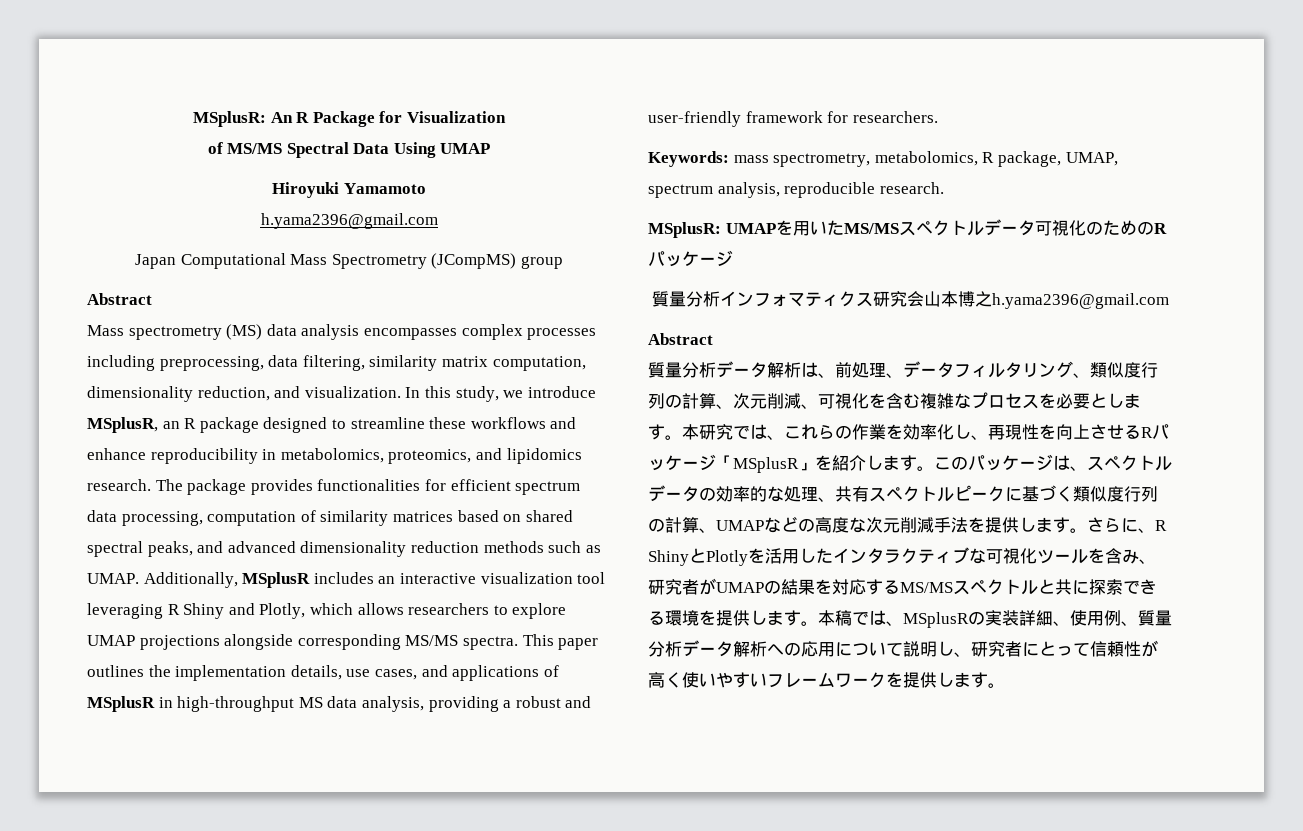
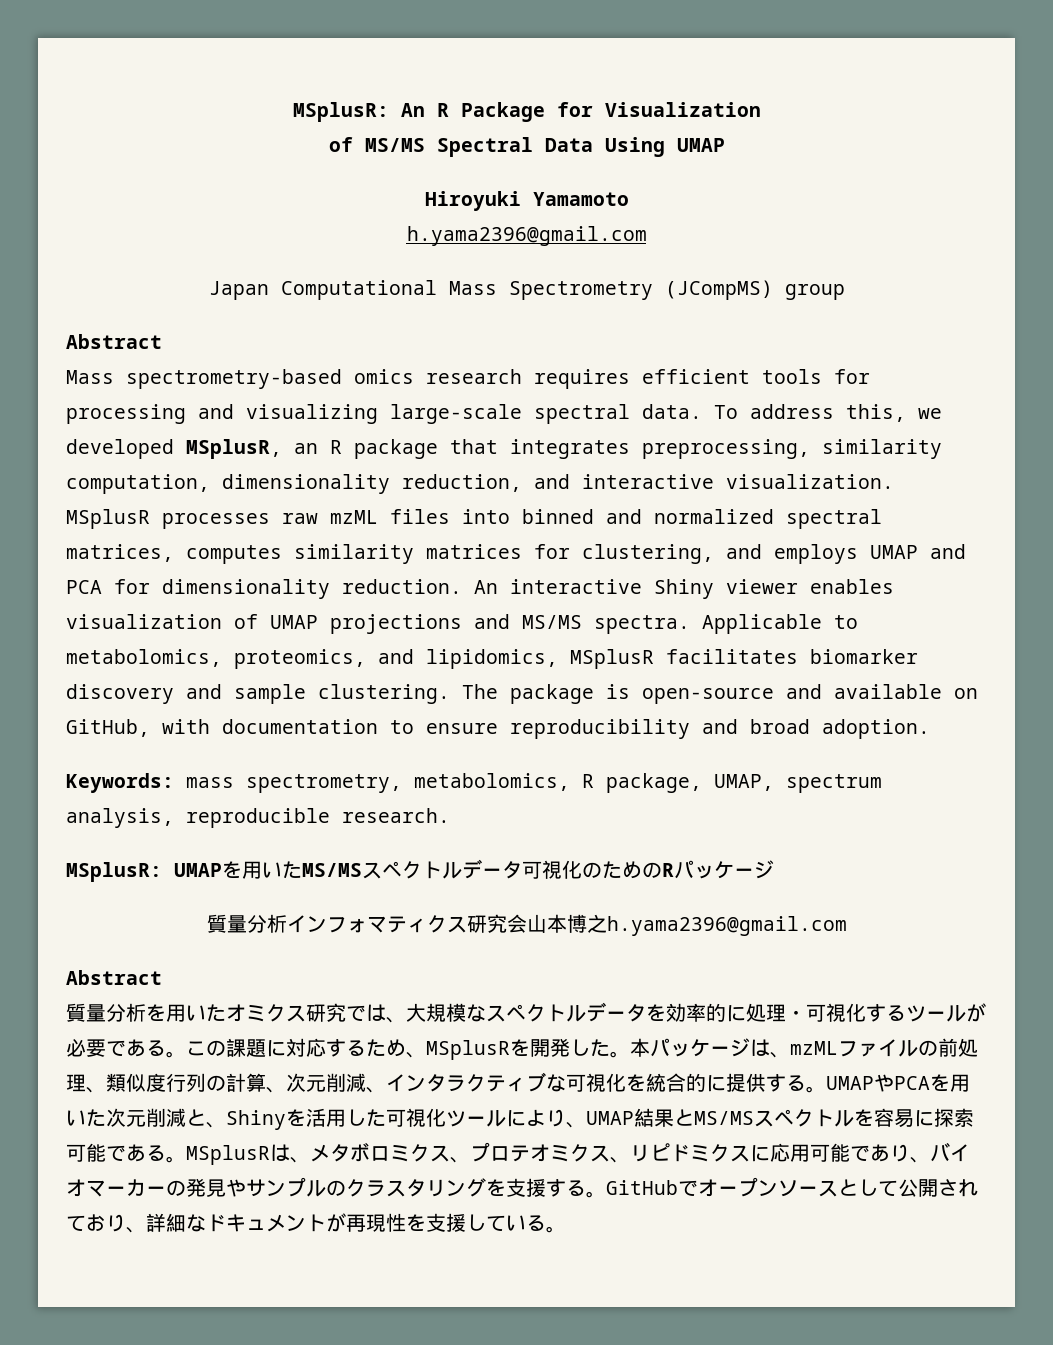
[128,324,597,340] [87,355,586,371] [87,386,596,402] [87,417,577,433] [87,448,582,464] [87,479,581,495] [87,510,573,526] [87,541,601,557] [87,572,606,588] [87,603,567,619] [87,634,599,650] [87,665,559,681] [87,696,592,712] [648,111,938,127] spectrometry (MS) data analysis encompasses complex processes including preprocessing, data filtering, similarity matrix computation, dimensionality reduction, and visualization. In this study, we introduce MSplusR, an R package designed to streamline these workflows and enhance reproducibility in metabolomics, proteomics, and lipidomics research. The package provides functionalities for efficient spectrum data processing, computation of similarity matrices based on shared spectral peaks, and advanced dimensionality reduction methods such as UMAP. Additionally, MSplusR includes an interactive visualization tool leveraging R Shiny and Plotly, which allows researchers to explore UMAP projections alongside corresponding MS/MS spectra. This paper outlines the implementation details, use cases, and applications of MSplusR in high-throughput MS data analysis, providing a robust and user-friendly framework for researchers. -> [126,369,870,389] [66,404,942,424] [66,439,942,459] [66,474,894,494] [66,509,882,529] [66,544,966,564] [66,579,894,599] [66,614,858,634] [66,649,918,669] [66,684,978,704] [66,719,930,739] spectrometry-based omics research requires efficient tools for processing and visualizing large-scale spectral data. To address this, we developed MSplusR, an R package that integrates preprocessing, similarity computation, dimensionality reduction, and interactive visualization. MSplusR processes raw mzML files into binned and normalized spectral matrices, computes similarity matrices for clustering, and employs UMAP and PCA for dimensionality reduction. An interactive Shiny viewer enables visualization of UMAP projections and MS/MS spectra. Applicable to metabolomics, proteomics, and lipidomics, MSplusR facilitates biomarker discovery and sample clustering. The package is open-source and available on GitHub, with documentation to ensure reproducibility and broad adoption.
[716,361,1073,378] データ解析は、前処理、データフィルタリング -> [146,1002,986,1023] [66,1038,978,1060] [66,1074,86,1092] を用いたオミクス研究では、大規模なスペクトルデータを効率的に処理・可視化するツールが必要である。この課題に対応するため、MSplusRを開発した。本パッケージは、mzMLファイルの前処理
[818,392,1141,409] [648,424,1169,440] [648,454,1172,473] [648,485,1158,502] [648,516,1167,533] [648,548,833,566] 可視化を含む複雑なプロセスを必要とします。本研究では、これらの作業を効率化し、再現性を向上させるRパッケージ「MSplusR」を紹介します。このパッケージは、スペクトルデータの効率的な処理、共有スペクトルピークに基づく類似度行列の計算、UMAPなどの高度な次元削減手法を提供します。さらに、R ShinyとPlotlyを活用した -> (386, 1090) none
[1037,548,1156,564] [648,578,1157,595] [648,610,1172,628] [648,640,1158,657] [648,672,988,688] ツールを含み、研究者がUMAPの結果を対応するMS/MSスペクトルと共に探索できる環境を提供します。本稿では、MSplusRの実装詳細、使用例、質量分析データ解析への応用について説明し、研究者にとって信頼性が高く使いやすいフレームワークを提供します -> [626,1073,970,1093] [66,1108,974,1130] [66,1142,970,1165] [66,1177,978,1198] [66,1213,546,1233] を統合的に提供する。UMAPやPCAを用いた次元削減と、Shinyを活用した可視化ツールにより、UMAP結果とMS/MSスペクトルを容易に探索可能である。MSplusRは、メタボロミクス、プロテオミクス、リピドミクスに応用可能であり、バイオマーカーの発見やサンプルのクラスタリングを支援する。GitHubでオープンソースとして公開されており、詳細なドキュメントが再現性を支援している

